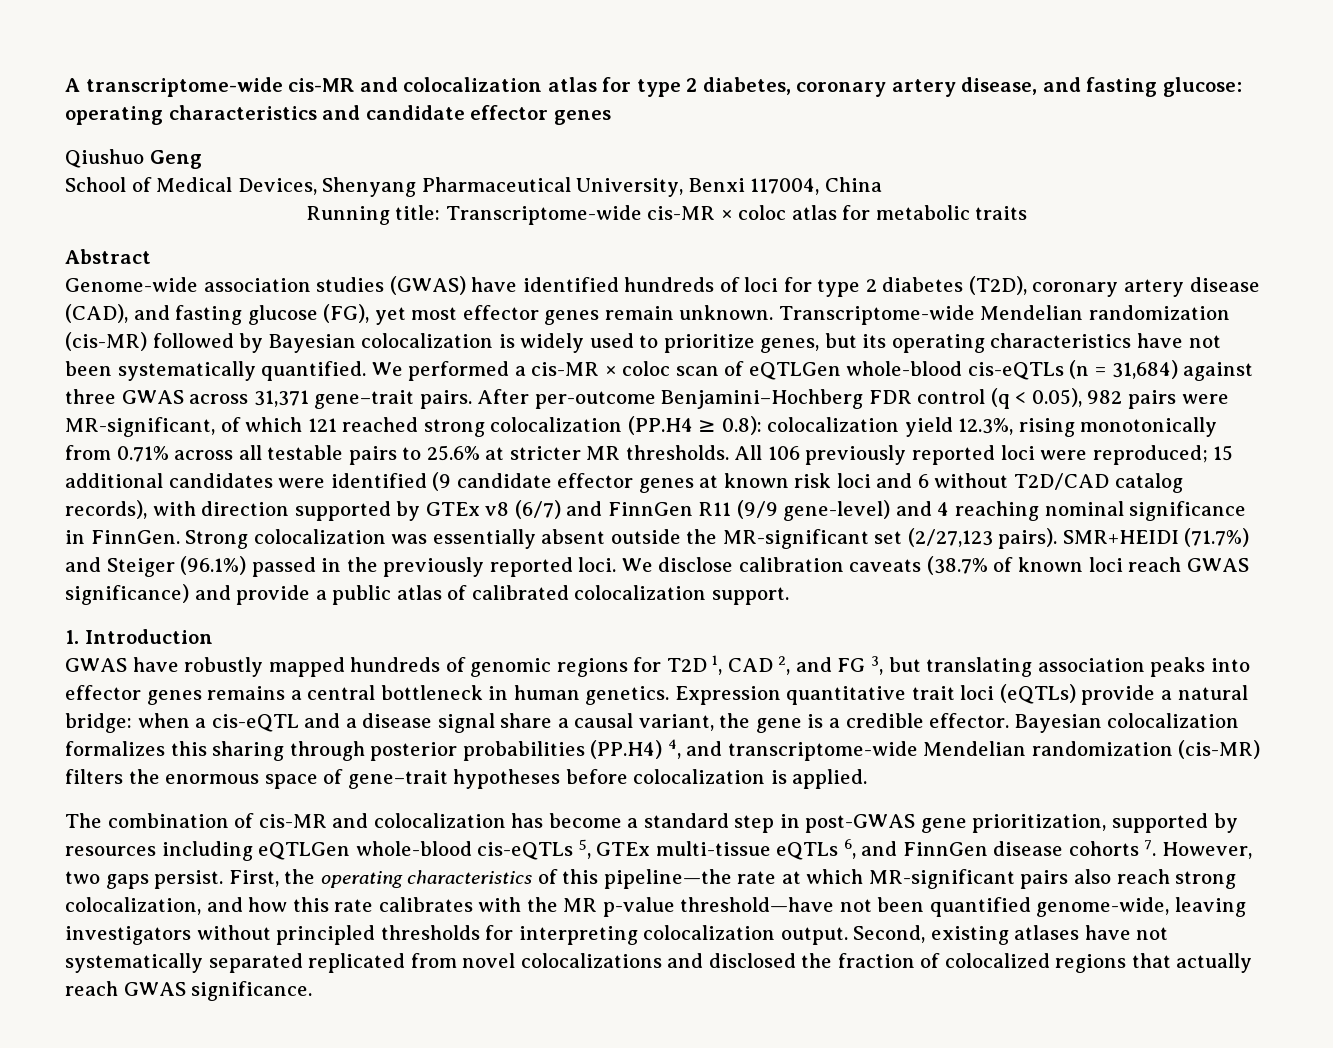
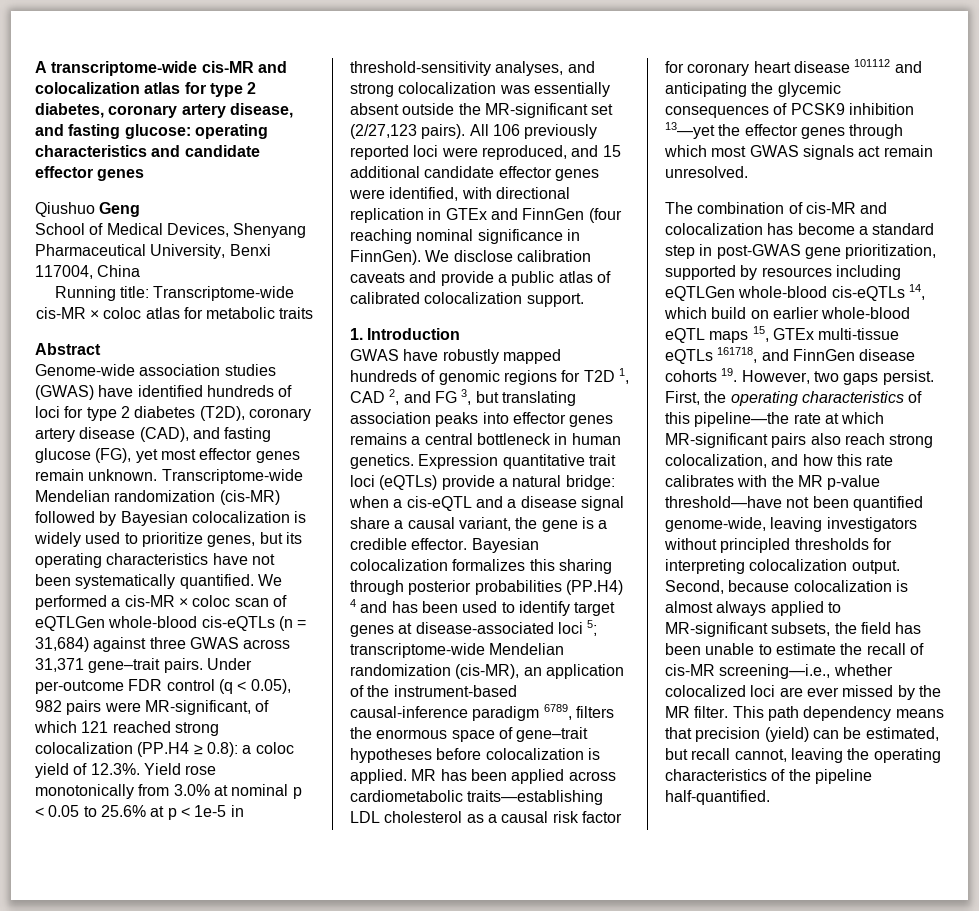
[477,389,864,409] After per-outcome Benjamini–Hochberg -> [206,658,252,670] [35,680,124,694] Under per-outcome
[767,417,1218,437] [65,445,1234,465] [65,472,1183,493] [65,500,1247,521] [65,530,249,549] colocalization yield 12.3%, rising monotonically from 0.71% across all testable pairs to 25.6% at stricter MR thresholds. All 106 previously reported loci were reproduced; 15 additional candidates were identified (9 candidate effector genes at known risk loci and 6 without T2D/CAD catalog records), with direction supported by GTEx v8 (6/7) and FinnGen R11 (9/9 gene-level) and 4 reaching nominal significance in FinnGen. Strong -> [242,742,294,754] [35,763,217,778] [35,784,302,799] [35,805,244,820] [350,61,595,76] [350,83,394,97] a coloc yield of 12.3%. Yield rose monotonically from 3.0% at nominal p < 0.05 to 25.6% at p < 1e-5 in threshold-sensitivity analyses, and strong
[1062,528,1250,547] [65,556,1249,577] [65,584,189,605] SMR+HEIDI (71.7%) and Steiger (96.1%) passed in the previously reported loci. We disclose calibration caveats (38.7% of known loci reach GWAS significance) -> [469,124,598,139] [350,145,621,160] [350,166,599,181] [349,187,570,201] [350,208,622,223] [350,229,580,244] [350,250,591,265] [350,272,405,283] All 106 previously reported loci were reproduced, and 15 additional candidate effector genes were identified, with directional replication in GTEx and FinnGen (four reaching nominal significance in FinnGen). We disclose calibration caveats
[667,739,1261,761] 4, and transcriptome-wide Mendelian randomization (cis-MR) -> [350,599,616,616] [350,620,598,637] [350,643,565,658] [350,664,624,679] [350,685,517,697] [350,704,572,721] 4 and has been used to identify target genes at disease-associated loci 5; transcriptome-wide Mendelian randomization (cis-MR), an application of the instrument-based causal-inference paradigm 6789,
(868, 779) none -> [411,769,616,784] [350,790,604,805] [350,811,622,823] [665,59,922,76] [665,82,841,97] [665,103,914,118] [665,122,904,139] [664,145,933,160] [665,166,748,178] MR has been applied across cardiometabolic traits—establishing LDL cholesterol as a causal risk factor for coronary heart disease 101112 and anticipating the glycemic consequences of PCSK9 inhibition 13—yet the effector genes through which most GWAS signals act remain unresolved.
[578,839,591,859] 5, -> [908,284,925,300] [664,307,911,319] [665,326,769,343] 14, which build on earlier whole-blood eQTL maps 15,
[843,839,856,859] 6, -> [717,347,758,363] 161718,
[1144,840,1157,856] 7. -> [721,368,738,382] 19.
[930,925,1169,945] [65,953,1253,973] [65,981,313,1001] existing atlases have not systematically separated replicated from novel colocalizations and disclosed the fraction of colocalized regions that actually reach GWAS significance. -> [728,580,908,592] [665,601,841,616] [665,622,922,637] [665,643,924,655] [665,664,893,679] [665,685,941,700] [665,706,944,721] [665,727,939,742] [665,748,941,763] [665,769,872,784] [665,790,770,805] because colocalization is almost always applied to MR-significant subsets, the field has been unable to estimate the recall of cis-MR screening—i.e., whether colocalized loci are ever missed by the MR filter. This path dependency means that precision (yield) can be estimated, but recall cannot, leaving the operating characteristics of the pipeline half-quantified.

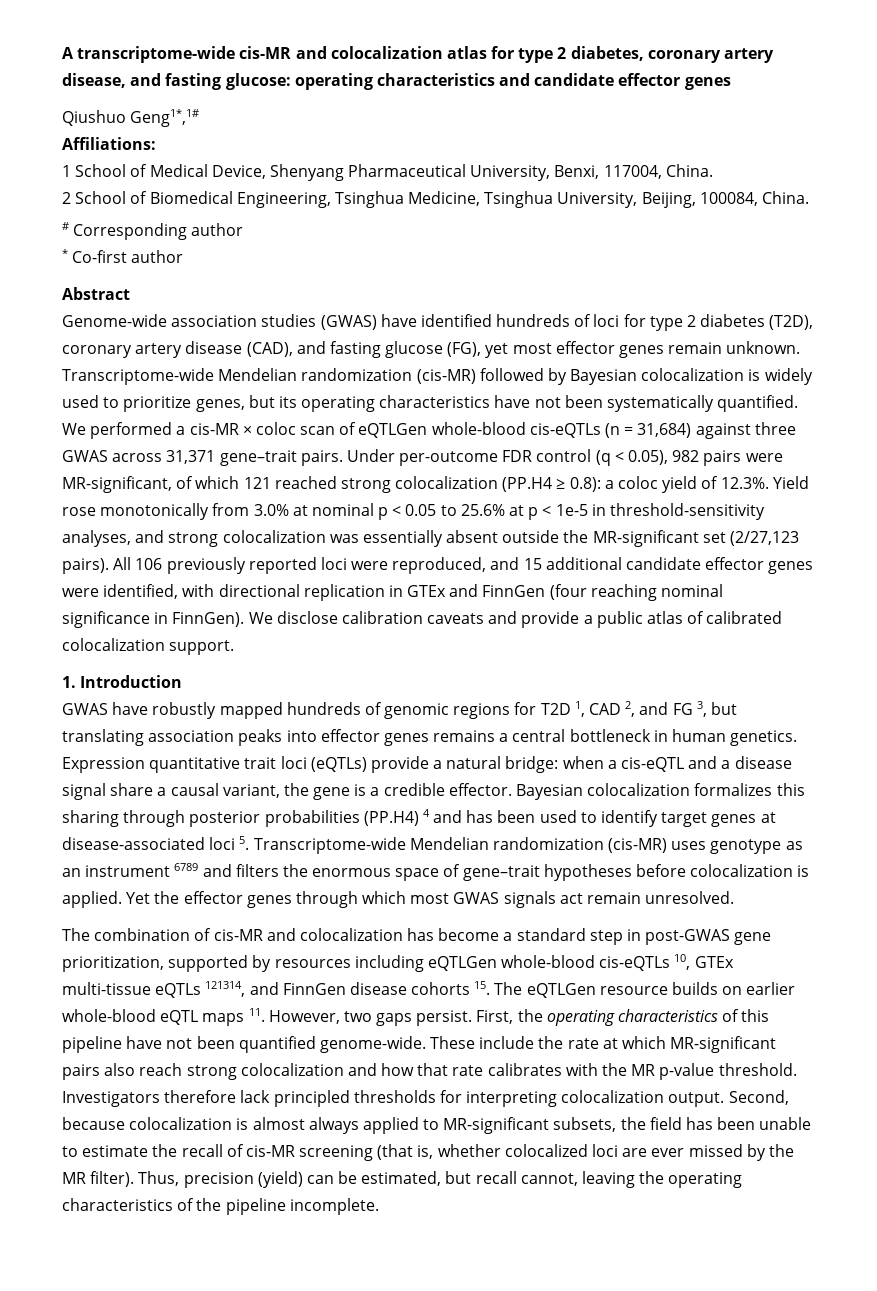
[99,202,141,217] Geng // -> [130,109,200,127] [62,137,156,150] [62,165,71,177] Geng1*,1# // Affiliations: // 1
[166,223,229,237] Devices, -> [211,165,266,179] Device,
[229,244,271,256] [35,265,141,279] [54,286,295,301] [35,307,314,319] Benxi 117004, China // Running title: Transcriptome-wide cis-MR × coloc atlas for metabolic traits -> [554,164,713,179] [62,191,810,208] [62,222,244,240] [62,249,184,263] Benxi, 117004, China. // 2 School of Biomedical Engineering, Tsinghua Medicine, Tsinghua University, Beijing, 100084, China. // # Corresponding author // * Co-first author
[587,620,598,636] [350,643,565,658] [350,664,624,679] [350,685,517,697] [350,704,572,721] 5; transcriptome-wide Mendelian randomization (cis-MR), an application of the instrument-based causal-inference paradigm 6789, -> [239,836,803,854] [62,863,232,877] 5. Transcriptome-wide Mendelian randomization (cis-MR) uses genotype as an instrument 6789 and
[411,769,616,784] [350,790,604,805] [350,811,622,823] [665,59,922,76] [665,82,841,97] [665,103,914,118] [665,122,715,139] MR has been applied across cardiometabolic traits—establishing LDL cholesterol as a causal risk factor for coronary heart disease 101112 and anticipating the glycemic consequences of PCSK9 inhibition 13—yet -> [126,892,151,904] Yet
[908,284,925,300] [664,307,747,319] 14, which build -> [674,954,734,970] [62,981,719,998] 10, GTEx multi-tissue eQTLs 121314, and FinnGen disease cohorts 15. The eQTLGen resource builds
[752,326,900,342] [665,347,916,364] [665,368,738,382] 15, GTEx multi-tissue eQTLs 161718, and FinnGen disease cohorts 19. -> [248,1008,265,1022] 11.
[694,412,790,427] pipeline—the -> [62,1036,564,1053] pipeline have not been quantified genome-wide. These include the
[665,454,767,468] colocalization, -> [240,1063,344,1076] colocalization
[836,454,862,466] this -> [417,1063,449,1076] that
[665,496,923,511] [665,517,917,532] [664,538,717,550] threshold—have not been quantified genome-wide, leaving investigators without -> [718,1063,797,1076] [62,1090,271,1107] threshold. Investigators therefore lack
[719,664,831,679] screening—i.e., -> [299,1144,434,1161] screening (that is,
[694,706,944,721] [665,727,692,739] filter. This path dependency means that -> [90,1171,180,1187] filter). Thus,
[665,790,770,805] half-quantified. -> [289,1198,379,1215] incomplete.

